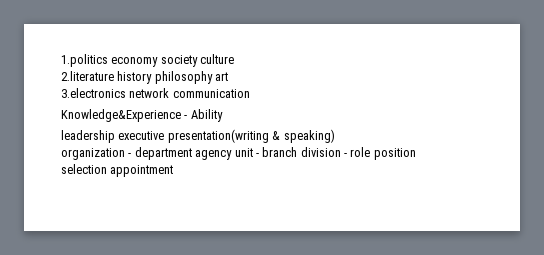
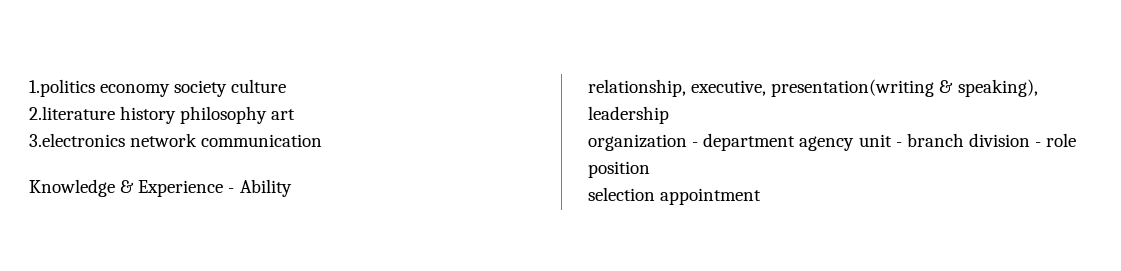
[61,109,181,122] Knowledge&Experience -> [29,179,224,197] Knowledge & Experience
[61,129,335,143] leadership executive presentation(writing & speaking) -> [588,79,1038,97] [588,106,669,124] relationship, executive, presentation(writing & speaking), leadership

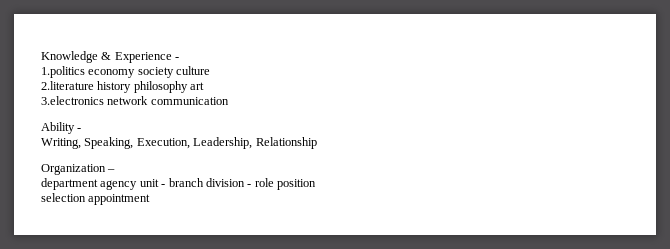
(29, 88) none -> [41,51,180,63] Knowledge & Experience - //
[29,179,292,197] [588,79,1038,97] [588,106,669,124] [588,134,699,151] Knowledge & Experience - Ability // relationship, executive, presentation(writing & speaking), leadership // organization - -> [41,122,82,134] [41,137,317,149] [41,164,116,175] Ability - // Writing, Speaking, Execution, Leadership, Relationship // Organization – //

